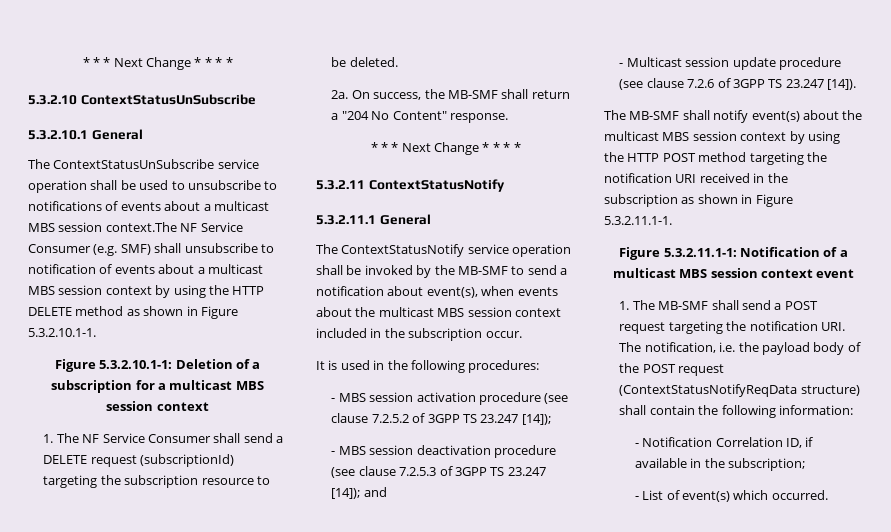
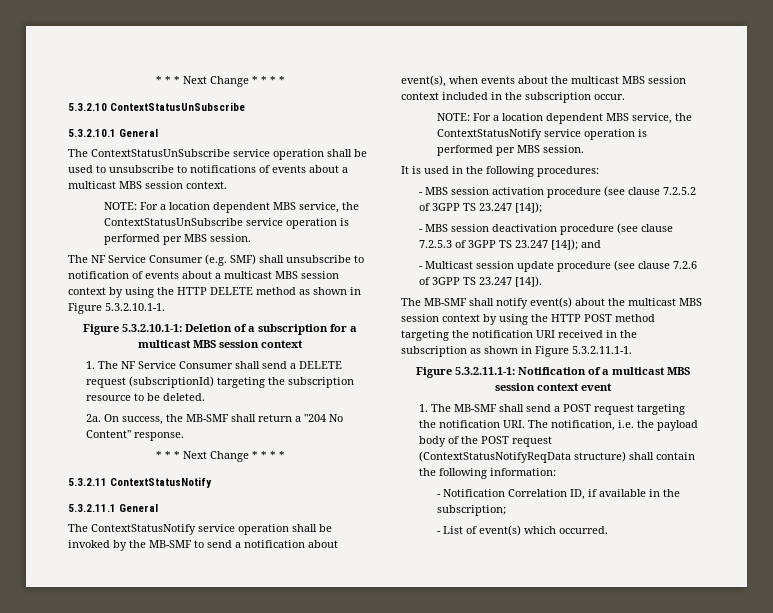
[105,222,177,232] context.The -> [186,181,227,189] [104,202,360,213] [104,218,350,229] [104,234,252,245] [68,255,88,263] context. // NOTE: For a location dependent MBS service, the ContextStatusUnSubscribe service operation is performed per MBS session. // The
(522, 334) none -> [437,113,693,124] [437,129,648,140] [437,145,585,156] // NOTE: For a location dependent MBS service, the ContextStatusNotify service operation is performed per MBS session.

